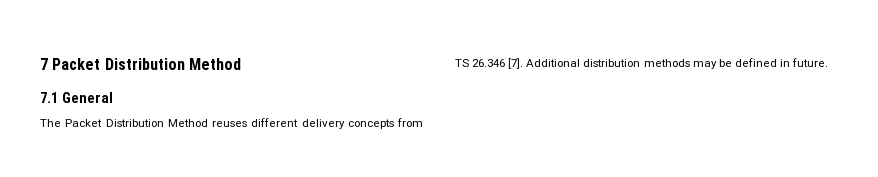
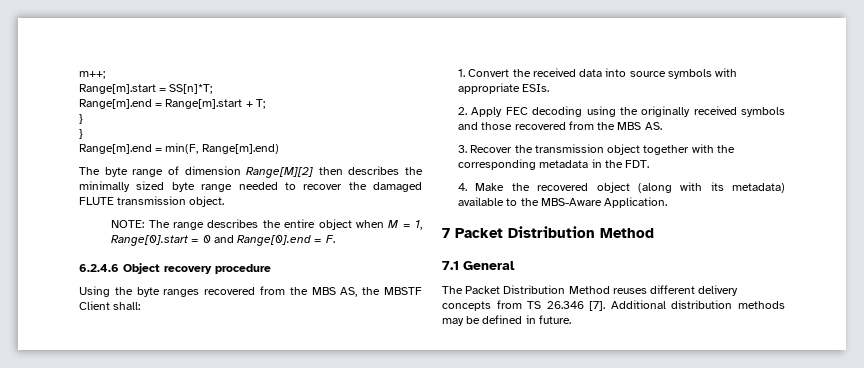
(40, 64) none -> [79,71,105,79] [79,84,213,94] [79,99,265,109] [79,114,83,124] [79,129,83,139] [79,143,279,154] [79,166,423,178] [79,181,422,192] [79,196,225,207] [111,219,422,230] [111,235,335,246] [79,263,271,274] [79,286,423,297] [79,301,141,310] [458,68,738,79] [458,83,550,94] [458,106,785,117] [458,121,662,130] [458,144,735,155] [458,159,650,170] [458,182,785,193] [458,197,668,208] m++; // Range[m].start = SS[n]*T; // Range[m].end = Range[m].start + T; // } // } // Range[m].end = min(F, Range[m].end) // The byte range of dimension Range[M][2] then describes the minimally sized byte range needed to recover the damaged FLUTE transmission object. // NOTE: The range describes the entire object when M = 1, Range[0].start = 0 and Range[0].end = F. // 6.2.4.6 Object recovery procedure // Using the byte ranges recovered from the MBS AS, the MBSTF Client shall: // 1. Convert the received data into source symbols with appropriate ESIs. // 2. Apply FEC decoding using the originally received symbols and those recovered from the MBS AS. // 3. Recover the transmission object together with the corresponding metadata in the FDT. // 4. Make the recovered object (along with its metadata) available to the MBS-Aware Application. //

